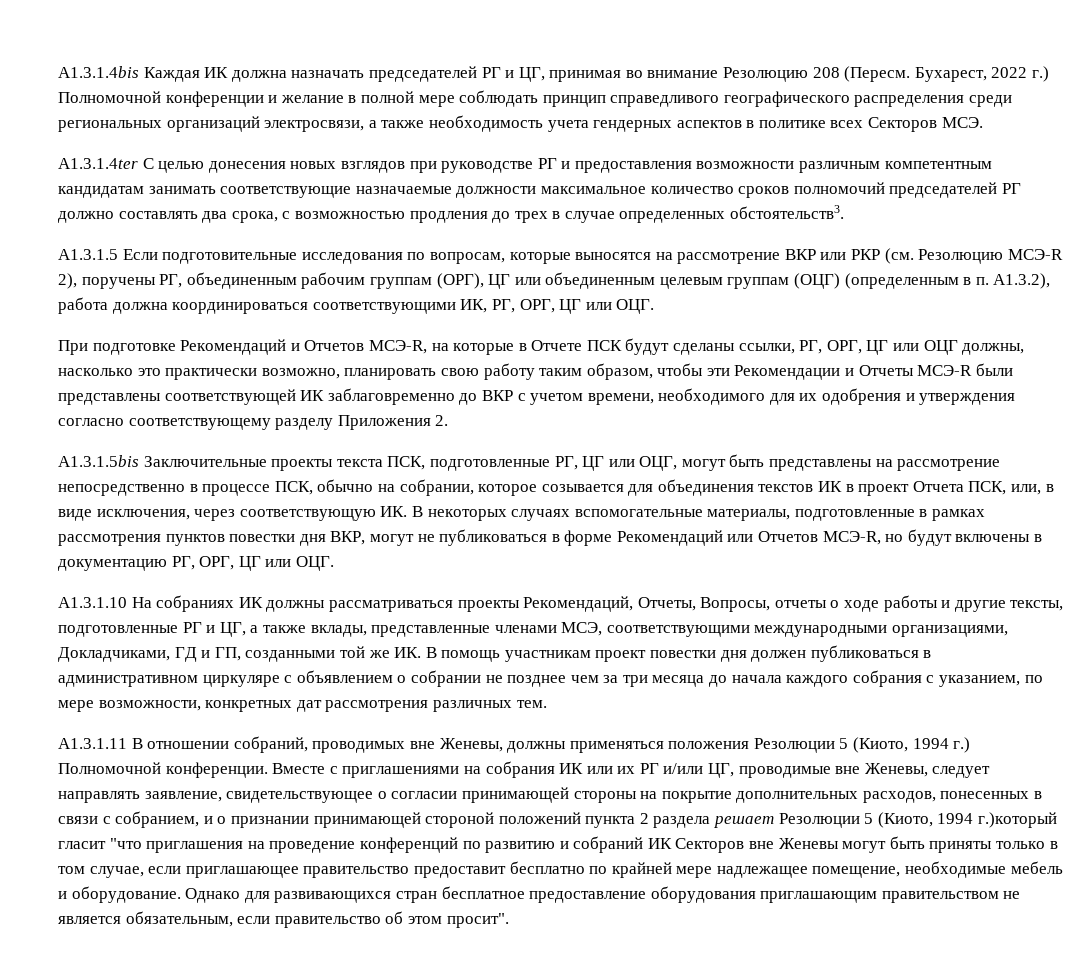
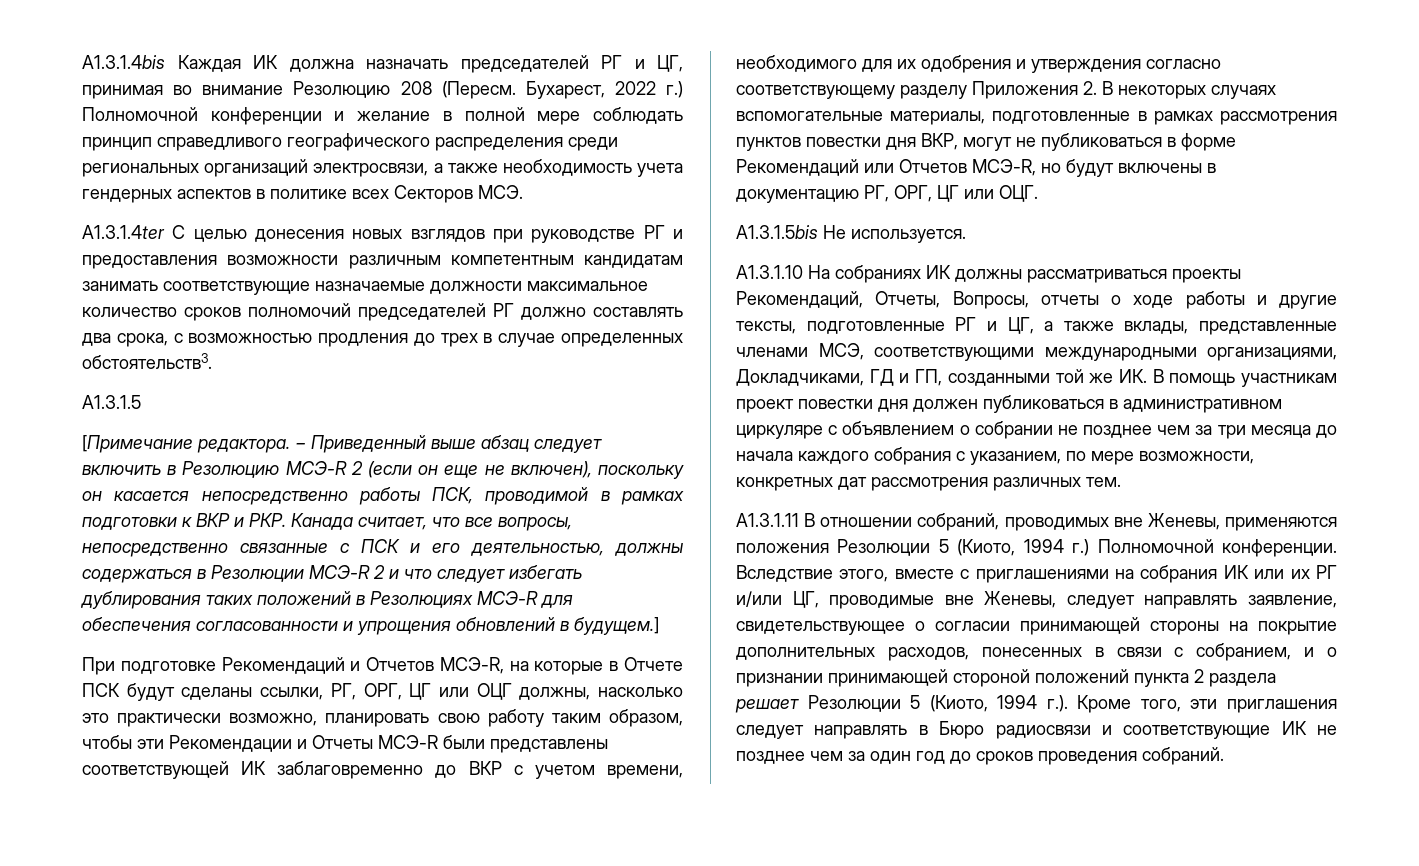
[122,248,1063,264] [58,272,1051,289] [58,297,655,314] Если подготовительные исследования по вопросам, которые выносятся на рассмотрение ВКР или РКР (см. Резолюцию МСЭ-R 2), поручены РГ, объединенным рабочим группам (ОРГ), ЦГ или объединенным целевым группам (ОЦГ) (определенным в п. А1.3.2), работа должна координироваться соответствующими ИК, РГ, ОРГ, ЦГ или ОЦГ. -> [82,435,602,453] [82,461,684,479] [82,487,684,505] [82,513,572,531] [82,539,683,557] [82,565,582,583] [80,591,573,609] [82,617,659,635] // [Примечание редактора. − Приведенный выше абзац следует включить в Резолюцию МСЭ-R 2 (если он еще не включен), поскольку он касается непосредственно работы ПСК, проводимой в рамках подготовки к ВКР и РКР. Канада считает, что все вопросы, непосредственно связанные с ПСК и его деятельностью, должны содержаться в Резолюции МСЭ-R 2 и что следует избегать дублирования таких положений в Резолюциях МСЭ-R для обеспечения согласованности и упрощения обновлений в будущем.]
[58,454,1001,471] [58,479,1054,496] [58,506,408,521] // A1.3.1.5bis Заключительные проекты текста ПСК, подготовленные РГ, ЦГ или ОЦГ, могут быть представлены на рассмотрение непосредственно в процессе ПСК, обычно на собрании, которое созывается для объединения текстов ИК в проект Отчета ПСК, или, в виде исключения, через соответствующую ИК. -> (1097, 88) none
(334, 563) none -> [736,225,966,243] // A1.3.1.5bis Не используется.
[507,741,664,753] должны применяться -> [1225,517,1337,531] применяются
[272,763,326,774] Вместе -> [736,565,954,582] Вследствие этого, вместе
[978,812,1058,828] [58,836,1058,853] [58,861,1063,878] [58,886,1021,903] [58,911,509,928] г.)который гласит "что приглашения на проведение конференций по развитию и собраний ИК Секторов вне Женевы могут быть приняты только в том случае, если приглашающее правительство предоставит бесплатно по крайней мере надлежащее помещение, необходимые мебель и оборудование. Однако для развивающихся стран бесплатное предоставление оборудования приглашающим правительством не является обязательным, если правительство об этом просит". -> [1046,695,1337,713] [736,721,1337,739] [736,747,1224,765] г.). Кроме того, эти приглашения следует направлять в Бюро радиосвязи и соответствующие ИК не позднее чем за один год до сроков проведения собраний.

